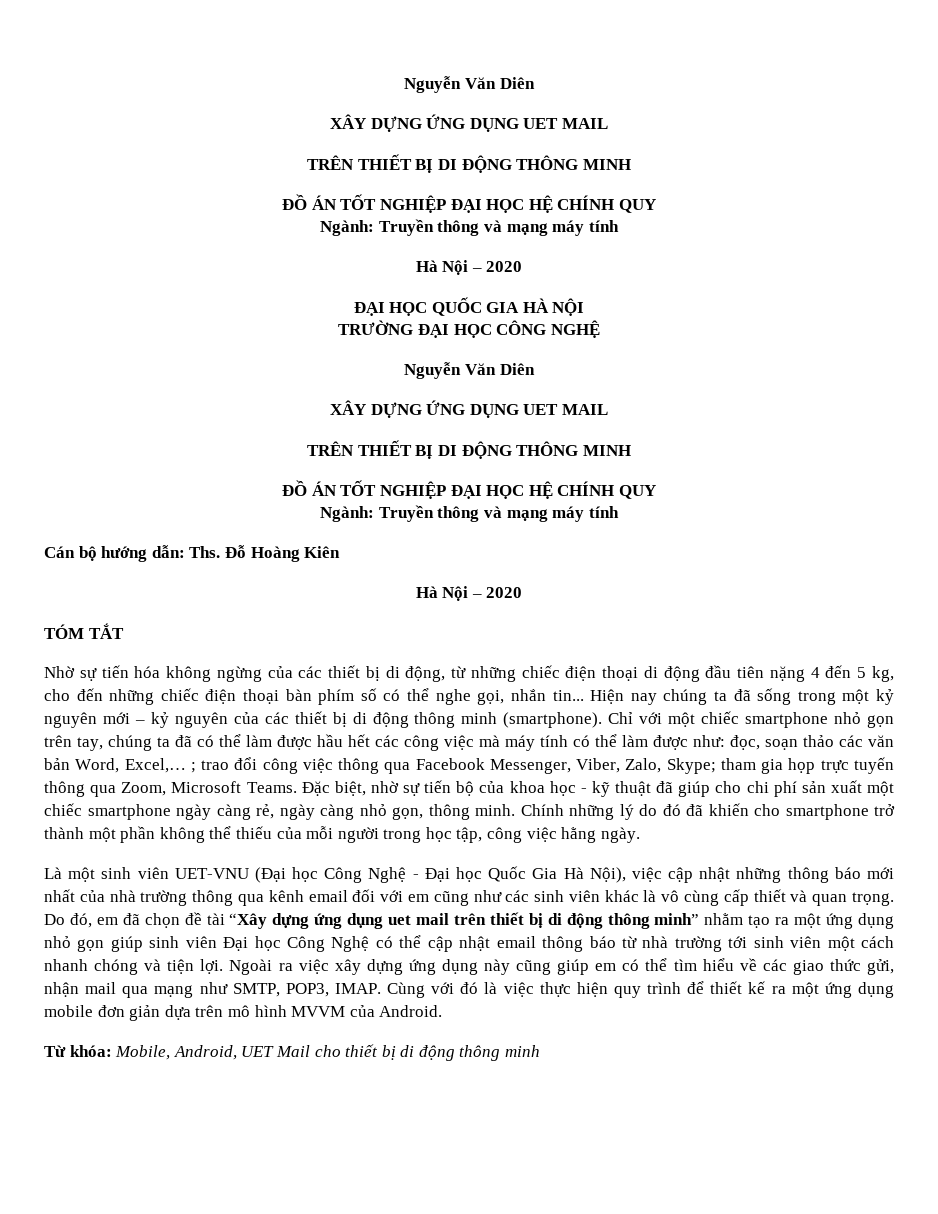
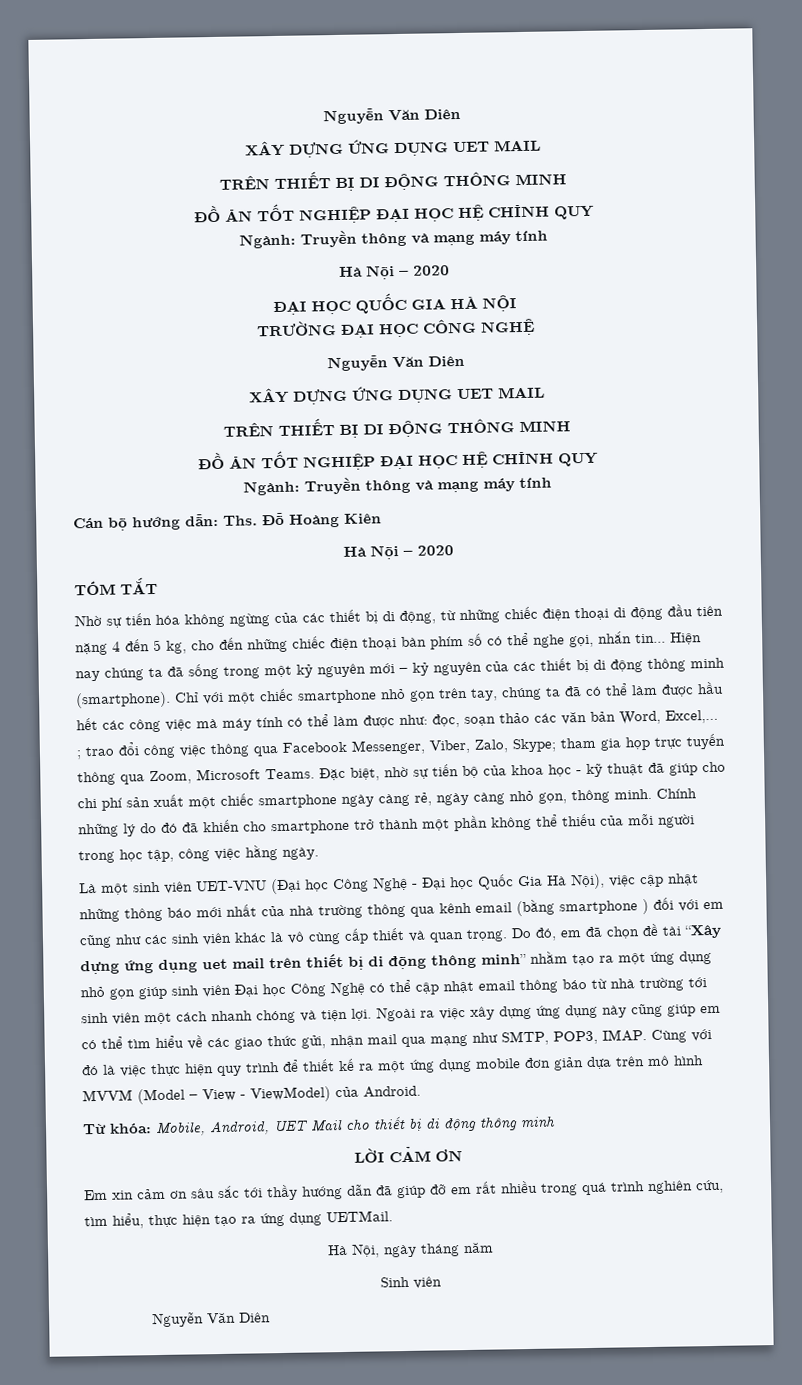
(348, 896) none -> [516,899,649,917] (bằng smartphone )
(346, 1011) none -> [137,1086,331,1105] (Model – View - ViewModel)
(541, 1051) none -> [354,1146,463,1163] [84,1179,724,1201] [84,1210,393,1229] [326,1242,494,1258] [380,1276,442,1289] [152,1312,272,1328] // LỜI CẢM ƠN // Em xin cảm ơn sâu sắc tới thầy hướng dẫn đã giúp đỡ em rất nhiều trong quá trình nghiên cứu, tìm hiểu, thực hiện tạo ra ứng dụng UETMail. // Hà Nội, ngày tháng năm // Sinh viên // Nguyễn Văn Diên

